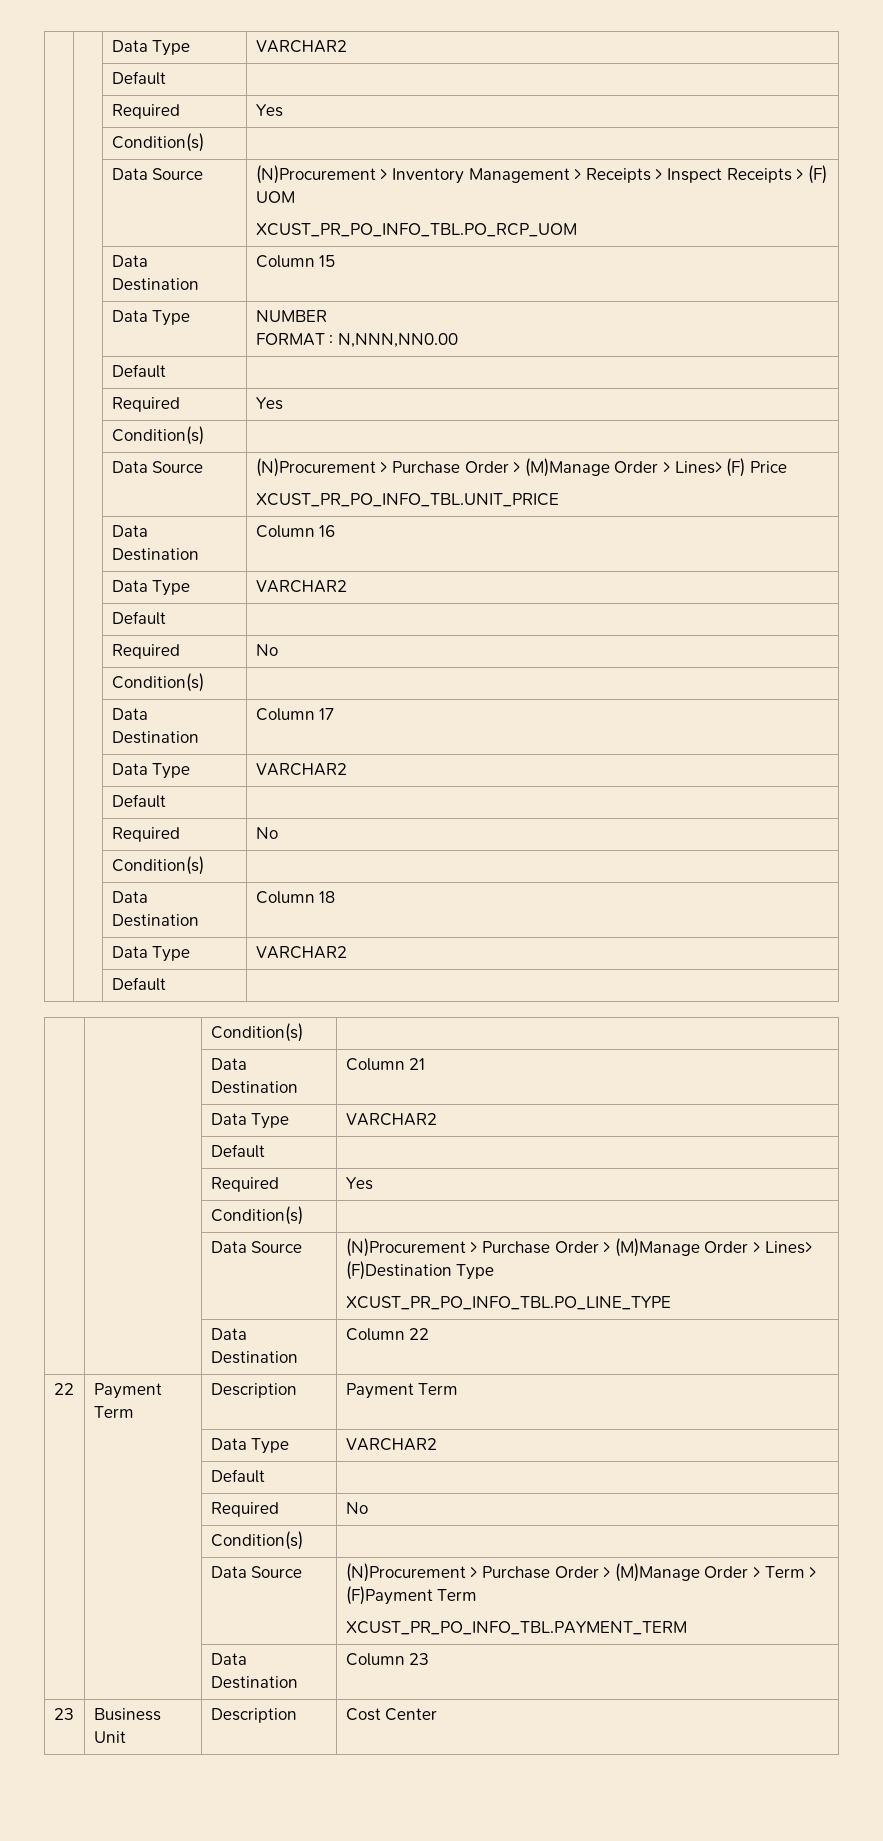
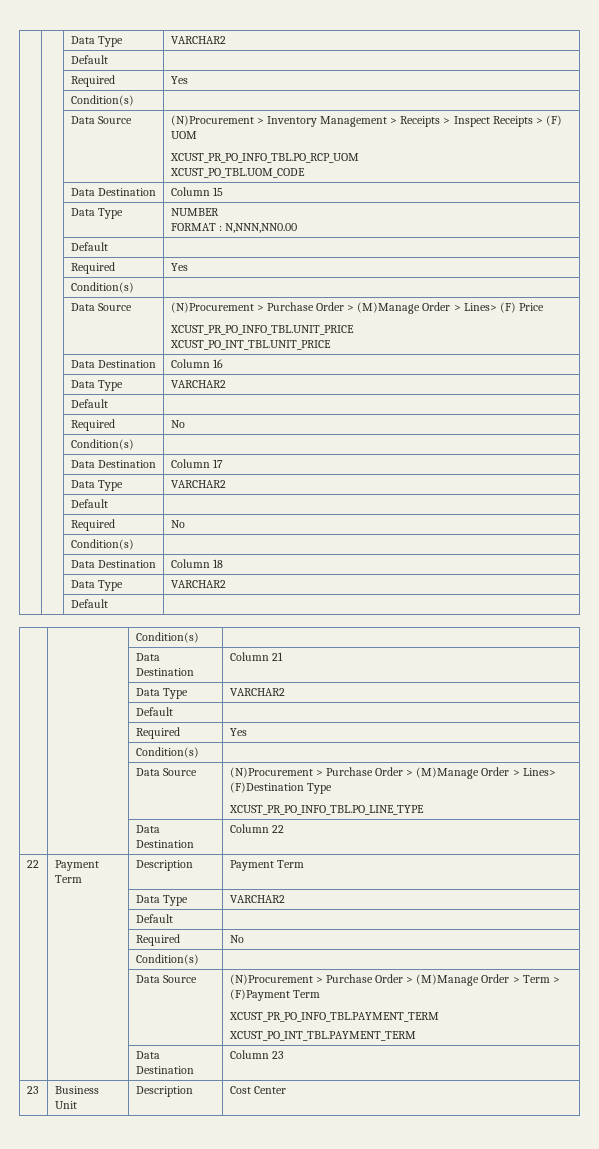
(577, 230) none -> [169,168,305,178] // XCUST_PO_TBL.UOM_CODE
(559, 500) none -> [169,340,331,350] // XCUST_PO_INT_TBL.UNIT_PRICE
(687, 1628) none -> [228,1031,416,1041] // XCUST_PO_INT_TBL.PAYMENT_TERM

